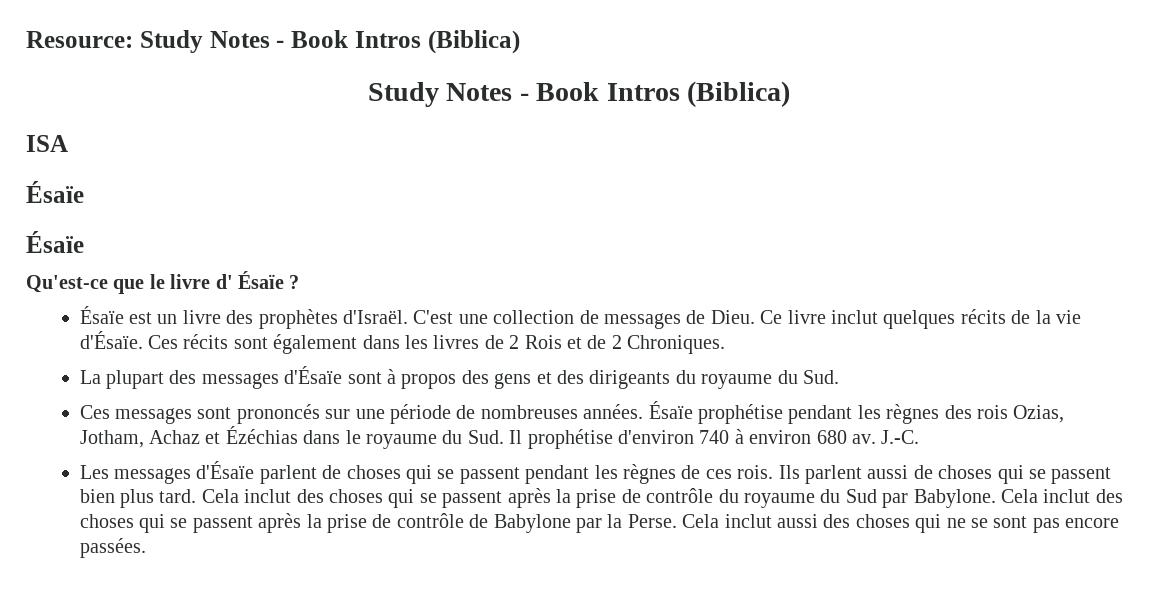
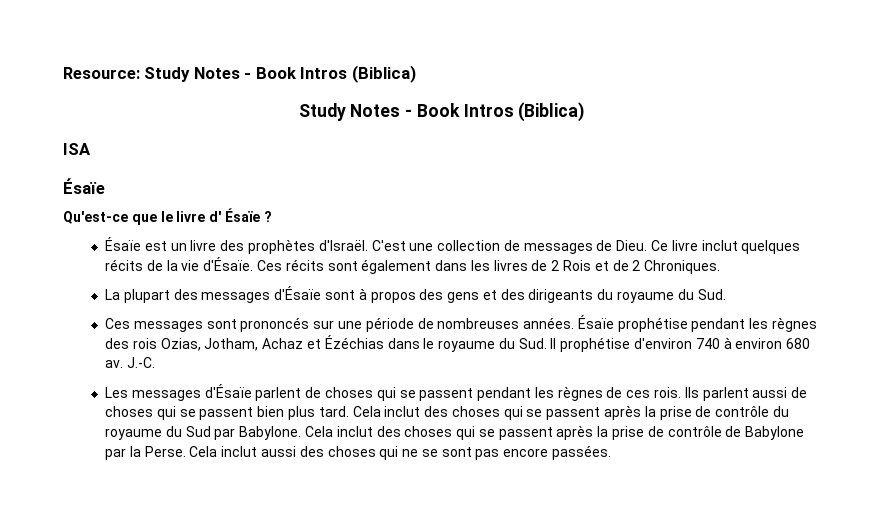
[26,231,84,253] // Ésaïe -> (105, 186) none

